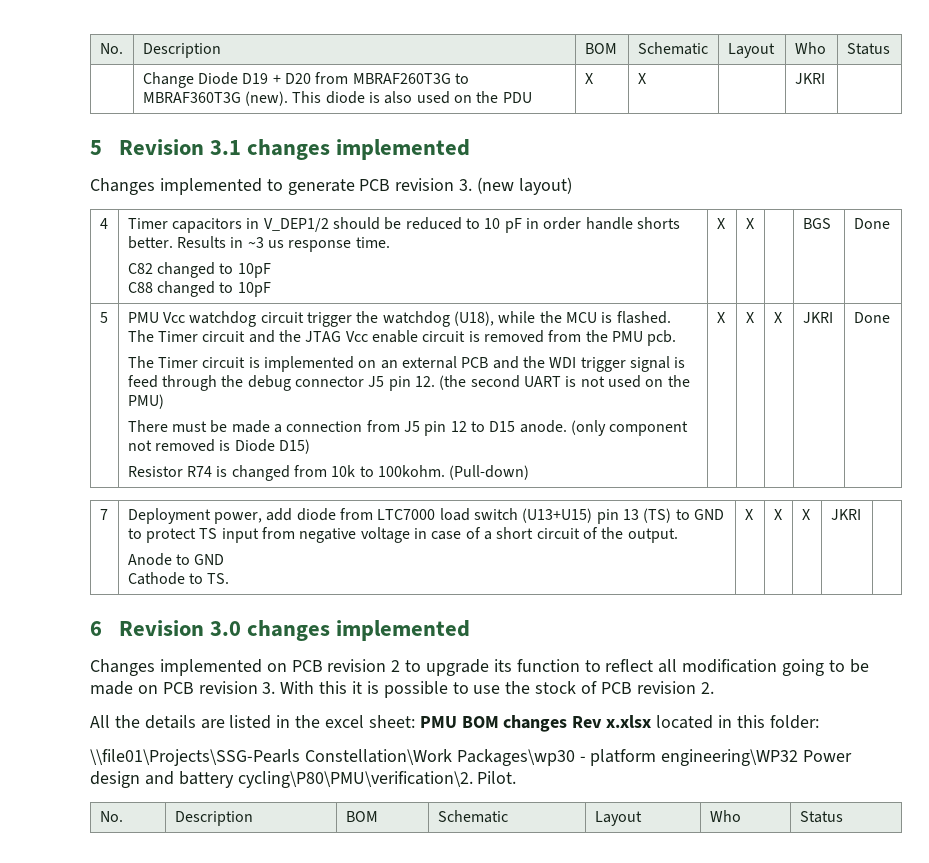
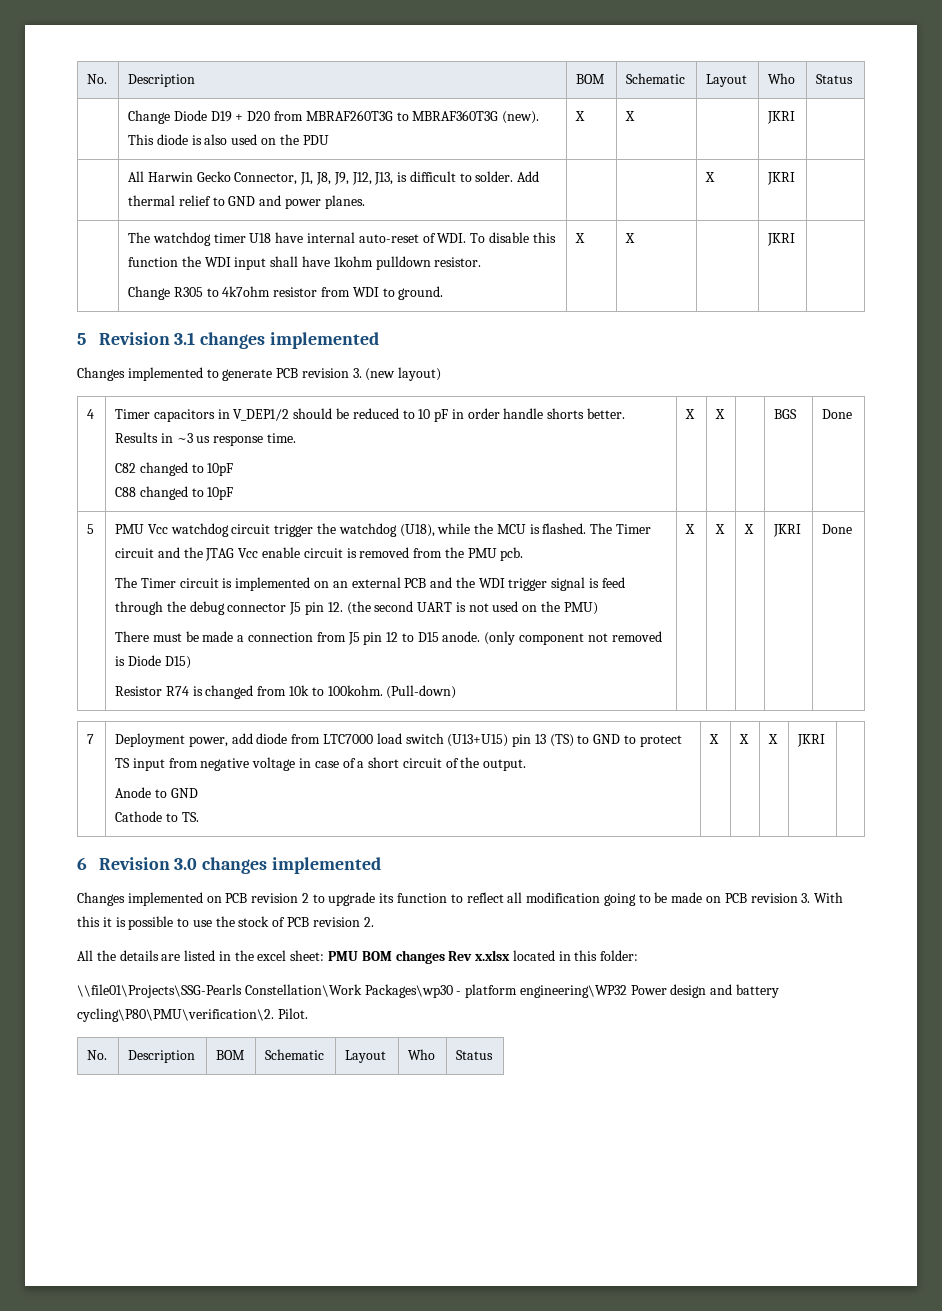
(825, 78) none -> [128,171,540,185] [128,195,365,209] [705,172,716,182] [767,172,796,185] [128,232,556,246] [128,256,482,270] [128,286,444,300] [575,233,586,243] [625,233,636,243] [767,233,796,246] // | All Harwin Gecko Connector, J1, J8, J9, J12, J13, is difficult to solder. Add thermal relief to GND and power planes. | | | X | JKRI | // | The watchdog timer U18 have internal auto-reset of WDI. To disable this function the WDI input shall have 1kohm pulldown resistor. // Change R305 to 4k7ohm resistor from WDI to ground. | X | X | | JKRI |

